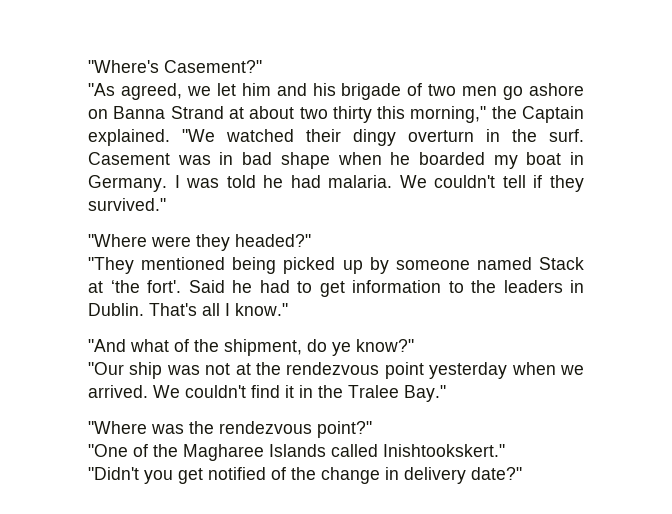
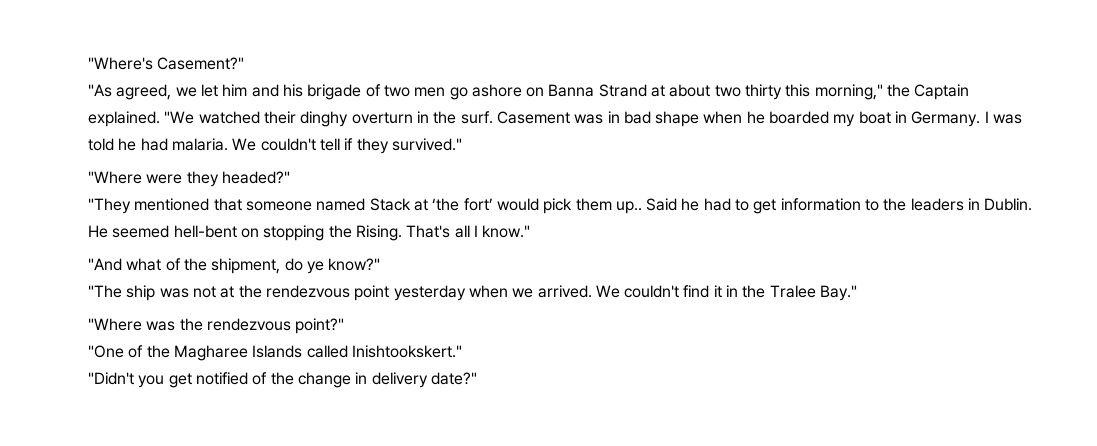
[353,129,396,146] dingy -> [300,111,349,127] dinghy
[232,257,389,274] being picked up by -> [213,198,242,211] that
[147,280,181,293] fort'. -> [463,198,642,214] fort’ would pick them up..
(144, 309) none -> [88,225,402,241] He seemed hell-bent on stopping the Rising.
[88,362,124,375] "Our -> [88,285,122,298] "The

